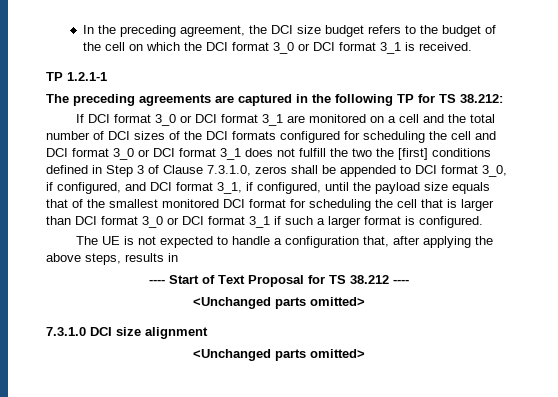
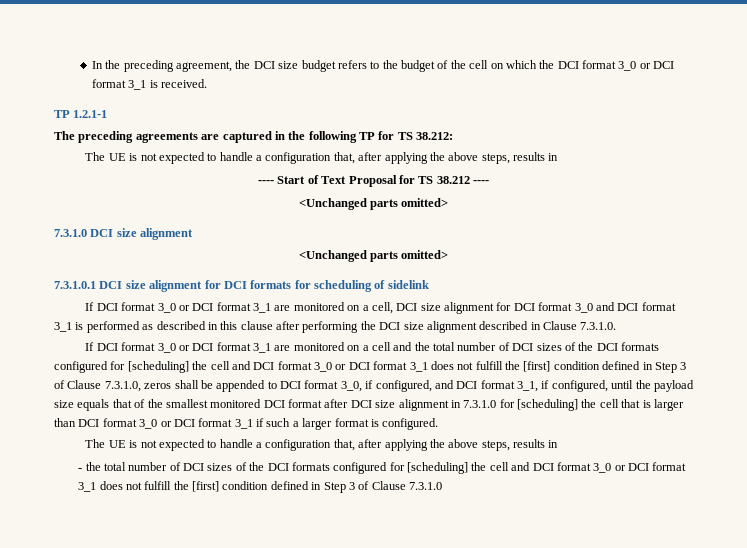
[76,114,496,126] [46,131,496,143] [46,148,491,160] [46,165,507,177] [46,182,490,194] [46,199,494,211] [46,216,483,228] // If DCI format 3_0 or DCI format 3_1 are monitored on a cell and the total number of DCI sizes of the DCI formats configured for scheduling the cell and DCI format 3_0 or DCI format 3_1 does not fulfill the two the [first] conditions defined in Step 3 of Clause 7.3.1.0, zeros shall be appended to DCI format 3_0, if configured, and DCI format 3_1, if configured, until the payload size equals that of the smallest monitored DCI format for scheduling the cell that is larger than DCI format 3_0 or DCI format 3_1 if such a larger format is configured. -> (454, 136) none
(365, 353) none -> [54,280,429,292] [85,302,676,314] [54,321,617,333] [85,342,660,353] [54,361,687,373] [54,380,694,392] [54,399,684,411] [54,418,439,430] [85,439,559,451] [78,462,687,474] [78,481,443,493] // 7.3.1.0.1 DCI size alignment for DCI formats for scheduling of sidelink // If DCI format 3_0 or DCI format 3_1 are monitored on a cell, DCI size alignment for DCI format 3_0 and DCI format 3_1 is performed as described in this clause after performing the DCI size alignment described in Clause 7.3.1.0. // If DCI format 3_0 or DCI format 3_1 are monitored on a cell and the total number of DCI sizes of the DCI formats configured for [scheduling] the cell and DCI format 3_0 or DCI format 3_1 does not fulfill the [first] condition defined in Step 3 of Clause 7.3.1.0, zeros shall be appended to DCI format 3_0, if configured, and DCI format 3_1, if configured, until the payload size equals that of the smallest monitored DCI format after DCI size alignment in 7.3.1.0 for [scheduling] the cell that is larger than DCI format 3_0 or DCI format 3_1 if such a larger format is configured. // The UE is not expected to handle a configuration that, after applying the above steps, results in // - the total number of DCI sizes of the DCI formats configured for [scheduling] the cell and DCI format 3_0 or DCI format 3_1 does not fulfill the [first] condition defined in Step 3 of Clause 7.3.1.0

